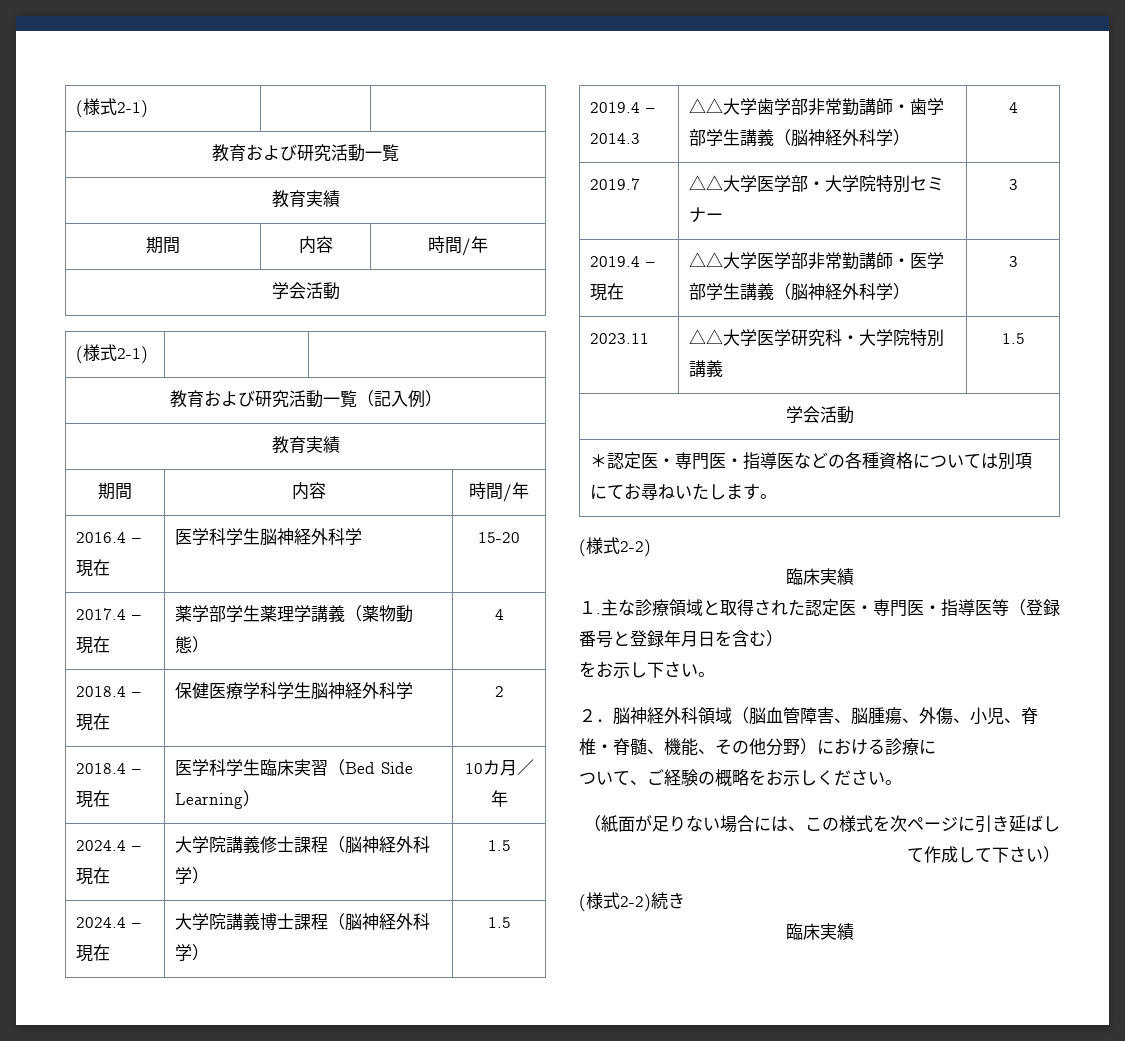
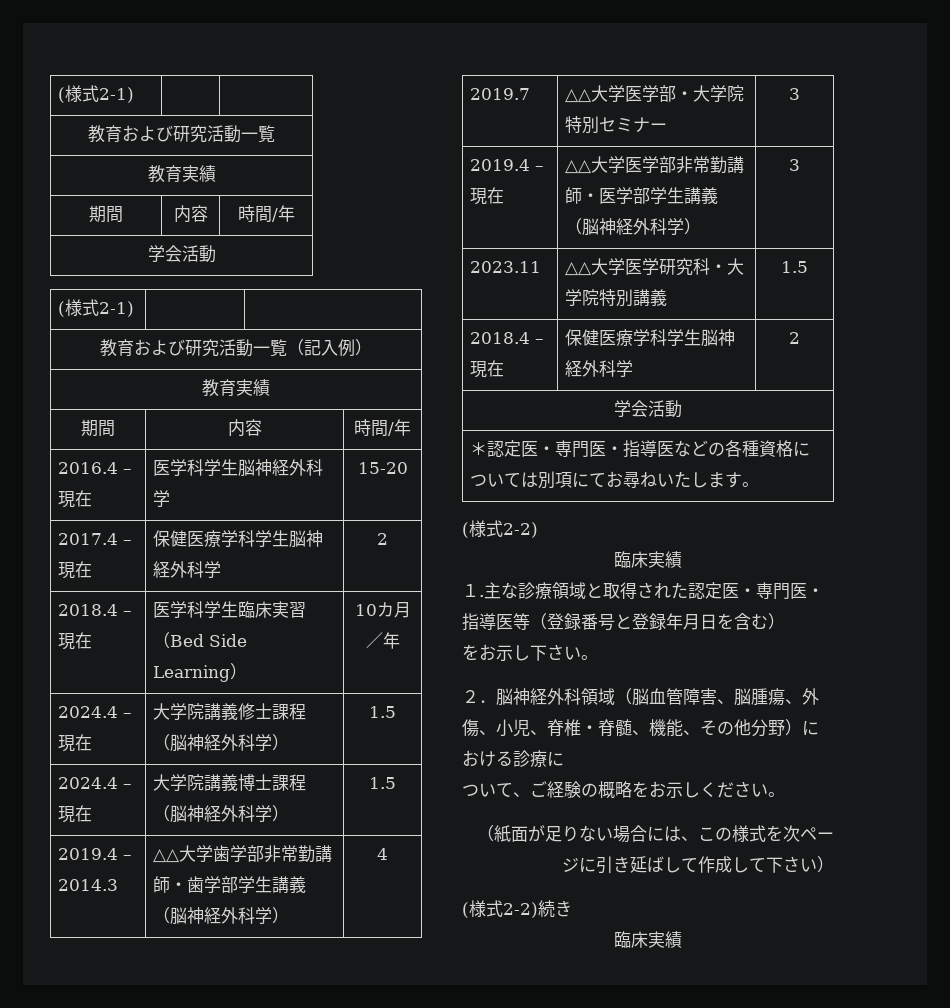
[175,605,414,623] [175,636,210,653] [494,609,504,620] [76,686,142,697] [76,713,111,731] | 薬学部学生薬理学講義（薬物動態） | 4 // 2018.4 –現在 -> (92, 569) none
(1025, 338) none -> [469,332,544,344] [469,360,504,378] [564,329,735,347] [564,360,633,377] [789,332,800,344] // 2018.4 –現在 | 保健医療学科学生脳神経外科学 | 2

